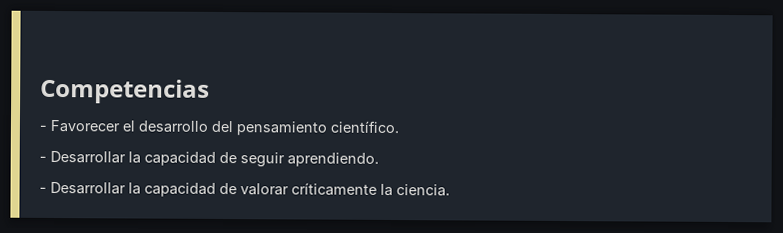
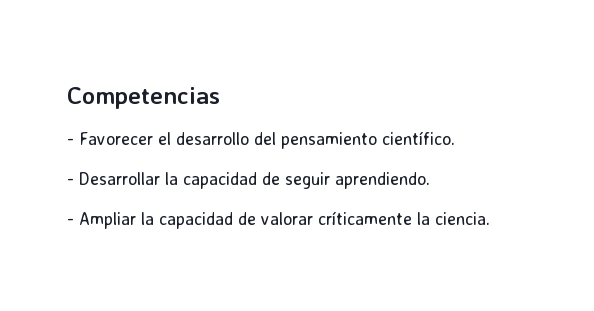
[50,181,126,195] Desarrollar -> [79,212,136,229] Ampliar

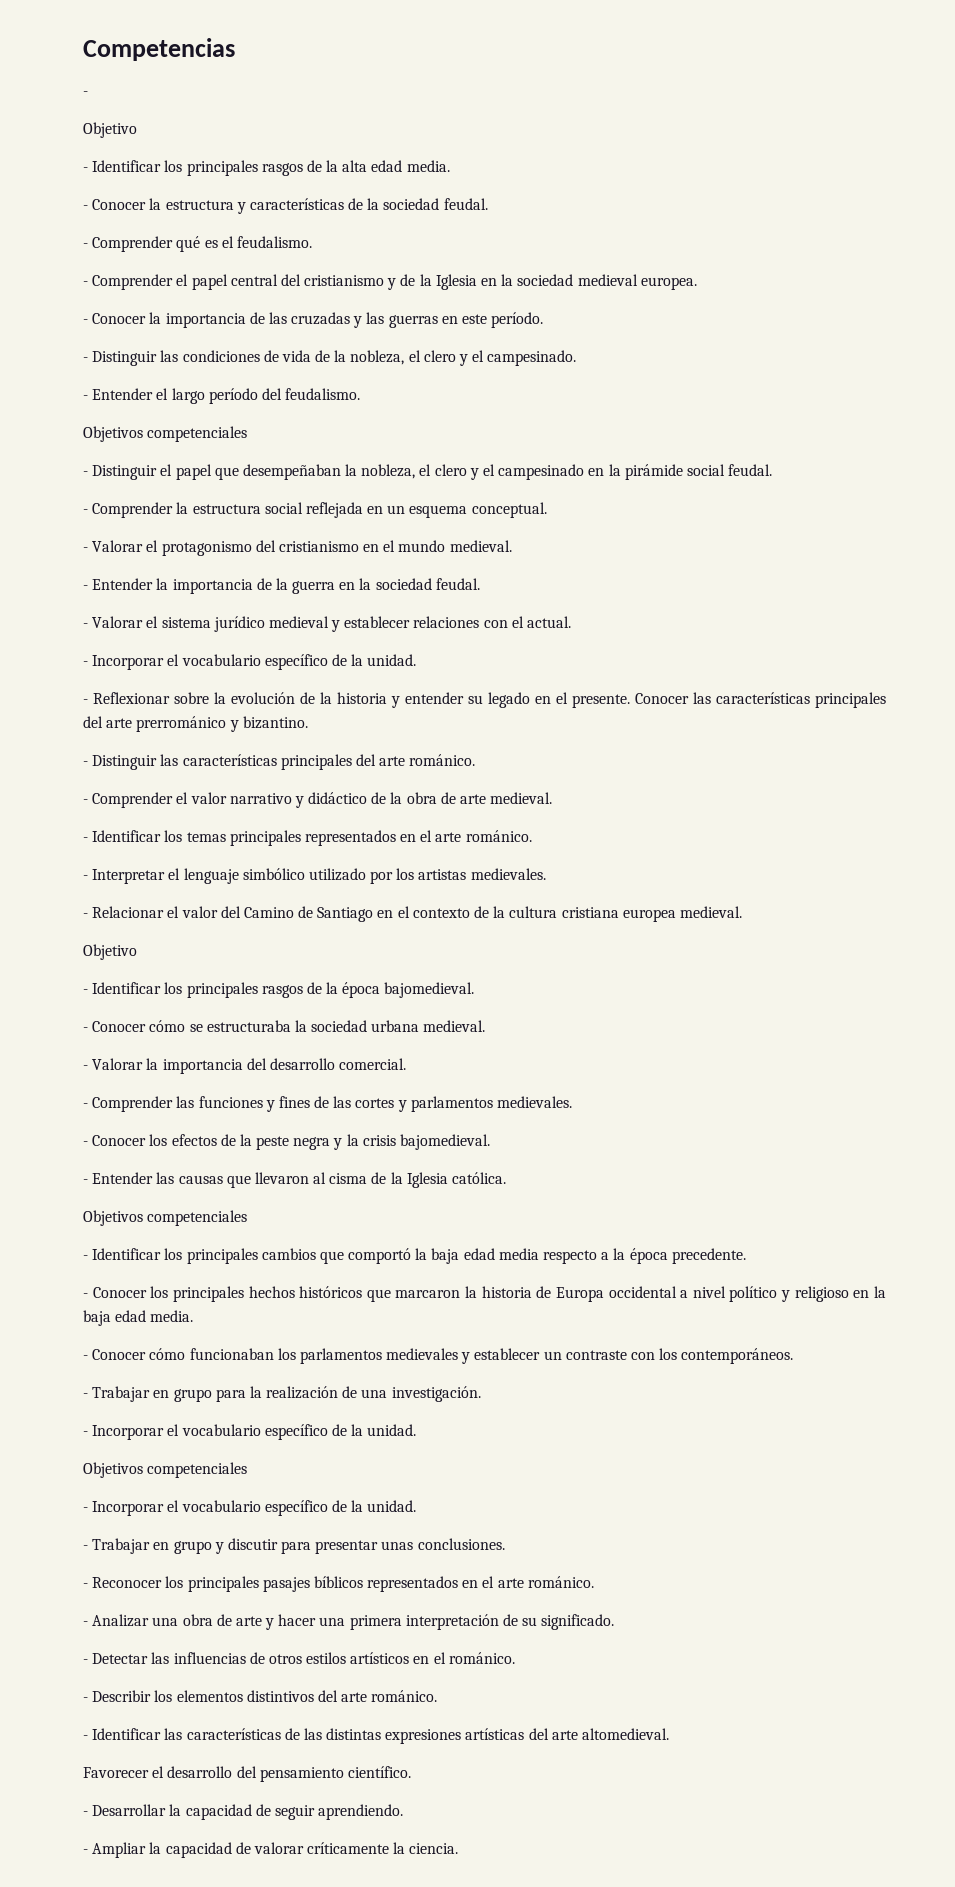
(74, 141) none -> [83,122,137,138] [83,160,450,176] [83,198,488,214] [83,236,312,252] [83,274,697,290] [83,312,544,328] [83,350,577,366] [83,388,361,404] [83,426,248,442] [83,464,773,480] [83,502,547,518] [83,540,512,556] [83,578,480,594] [83,616,572,632] [83,654,417,670] [83,692,886,708] [83,716,308,732] [83,754,476,770] [83,792,553,808] [83,830,532,846] [83,868,546,884] [83,906,742,922] [83,944,137,960] [83,982,475,998] [83,1020,486,1032] [83,1058,407,1074] [83,1096,573,1112] [83,1134,491,1150] [83,1172,507,1188] [83,1210,248,1226] [83,1248,746,1264] [83,1286,887,1302] [83,1310,194,1326] [83,1348,794,1364] [83,1386,481,1402] [83,1424,417,1440] [83,1462,248,1478] [83,1500,417,1516] [83,1538,505,1554] [83,1576,594,1592] [83,1614,615,1630] [83,1652,515,1664] [83,1690,438,1702] [83,1728,670,1744] // Objetivo // - Identificar los principales rasgos de la alta edad media. // - Conocer la estructura y características de la sociedad feudal. // - Comprender qué es el feudalismo. // - Comprender el papel central del cristianismo y de la Iglesia en la sociedad medieval europea. // - Conocer la importancia de las cruzadas y las guerras en este período. // - Distinguir las condiciones de vida de la nobleza, el clero y el campesinado. // - Entender el largo período del feudalismo. // Objetivos competenciales // - Distinguir el papel que desempeñaban la nobleza, el clero y el campesinado en la pirámide social feudal. // - Comprender la estructura social reflejada en un esquema conceptual. // - Valorar el protagonismo del cristianismo en el mundo medieval. // - Entender la importancia de la guerra en la sociedad feudal. // - Valorar el sistema jurídico medieval y establecer relaciones con el actual. // - Incorporar el vocabulario específico de la unidad. // - Reflexionar sobre la evolución de la historia y entender su legado en el presente. Conocer las características principales del arte prerrománico y bizantino. // - Distinguir las características principales del arte románico. // - Comprender el valor narrativo y didáctico de la obra de arte medieval. // - Identificar los temas principales representados en el arte románico. // - Interpretar el lenguaje simbólico utilizado por los artistas medievales. // - Relacionar el valor del Camino de Santiago en el contexto de la cultura cristiana europea medieval. // Objetivo // - Identificar los principales rasgos de la época bajomedieval. // - Conocer cómo se estructuraba la sociedad urbana medieval. // - Valorar la importancia del desarrollo comercial. // - Comprender las funciones y fines de las cortes y parlamentos medievales. // - Conocer los efectos de la peste negra y la crisis bajomedieval. // - Entender las causas que llevaron al cisma de la Iglesia católica. // Objetivos competenciales // - Identificar los principales cambios que comportó la baja edad media respecto a la época precedente. // - Conocer los principales hechos históricos que marcaron la historia de Europa occidental a nivel político y religioso en la baja edad media. // - Conocer cómo funcionaban los parlamentos medievales y establecer un contraste con los contemporáneos. // - Trabajar en grupo para la realización de una investigación. // - Incorporar el vocabulario específico de la unidad. // Objetivos competenciales // - Incorporar el vocabulario específico de la unidad. // - Trabajar en grupo y discutir para presentar unas conclusiones. // - Reconocer los principales pasajes bíblicos representados en el arte románico. // - Analizar una obra de arte y hacer una primera interpretación de su significado. // - Detectar las influencias de otros estilos artísticos en el románico. // - Describir los elementos distintivos del arte románico. // - Identificar las características de las distintas expresiones artísticas del arte altomedieval. //

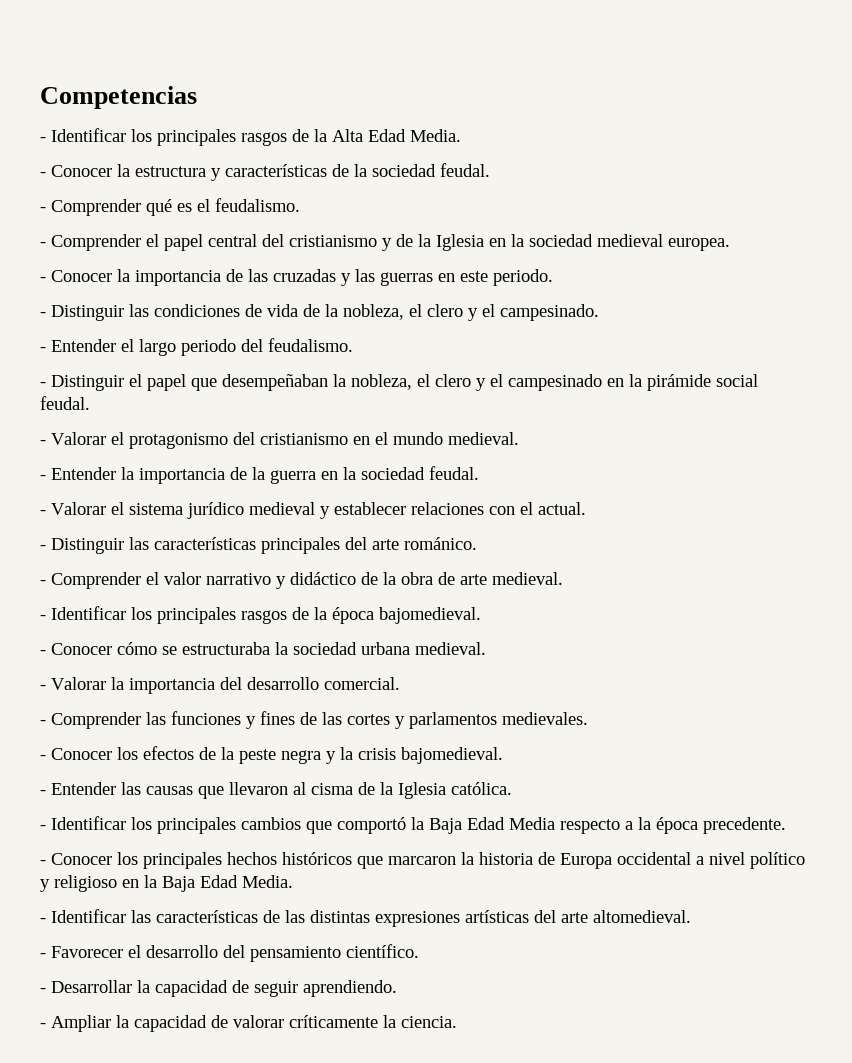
[83,122,137,138] [83,160,450,176] // Objetivo // - Identificar los principales rasgos de la alta edad media. -> [51,128,461,146] Identificar los principales rasgos de la Alta Edad Media.
[491,312,544,328] período. -> [493,269,553,286] periodo.
[208,388,258,404] período -> [181,339,236,356] periodo
[83,426,248,442] // Objetivos competenciales -> (353, 345) none
[83,502,547,518] // - Comprender la estructura social reflejada en un esquema conceptual. -> (90, 403) none
[83,654,417,670] [83,692,886,708] [83,716,308,732] // - Incorporar el vocabulario específico de la unidad. // - Reflexionar sobre la evolución de la historia y entender su legado en el presente. Conocer las características principales del arte prerrománico y bizantino. -> (586, 508) none
[83,830,532,846] [83,868,546,884] [83,906,742,922] [83,944,137,960] // - Identificar los temas principales representados en el arte románico. // - Interpretar el lenguaje simbólico utilizado por los artistas medievales. // - Relacionar el valor del Camino de Santiago en el contexto de la cultura cristiana europea medieval. // Objetivo -> (563, 578) none
[83,1210,248,1226] // Objetivos competenciales -> (512, 788) none
[431,1248,539,1264] baja edad media -> [429,817,555,834] Baja Edad Media
[83,1310,194,1326] [83,1348,794,1364] [83,1386,481,1402] [83,1424,417,1440] [83,1462,248,1478] [83,1500,417,1516] [83,1538,505,1554] [83,1576,594,1592] [83,1614,615,1630] [83,1652,515,1664] [83,1690,438,1702] baja edad media. // - Conocer cómo funcionaban los parlamentos medievales y establecer un contraste con los contemporáneos. // - Trabajar en grupo para la realización de una investigación. // - Incorporar el vocabulario específico de la unidad. // Objetivos competenciales // - Incorporar el vocabulario específico de la unidad. // - Trabajar en grupo y discutir para presentar unas conclusiones. // - Reconocer los principales pasajes bíblicos representados en el arte románico. // - Analizar una obra de arte y hacer una primera interpretación de su significado. // - Detectar las influencias de otros estilos artísticos en el románico. // - Describir los elementos distintivos del arte románico. -> [162,875,293,892] Baja Edad Media.
(670, 1734) none -> [40,953,46,958] -

